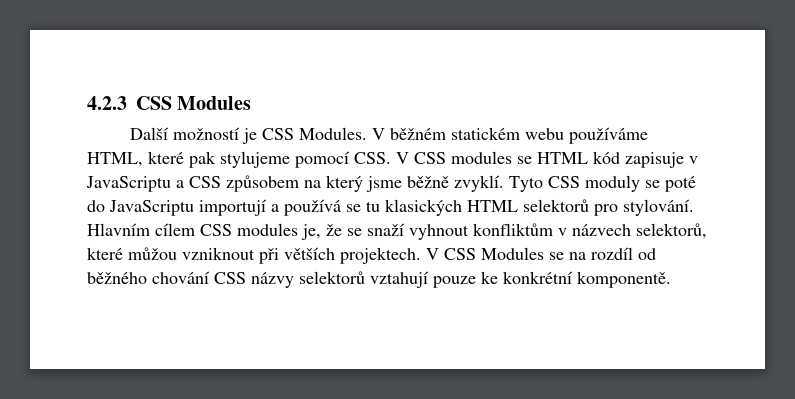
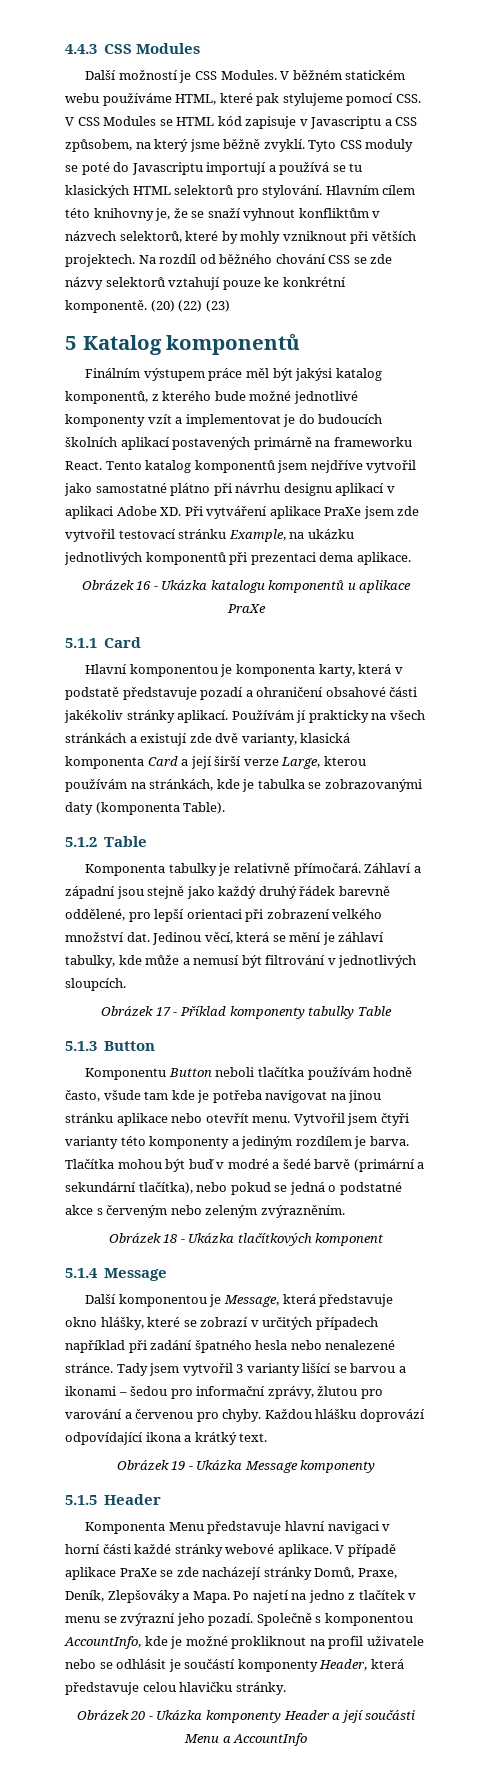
[87,96,127,110] 4.2.3 -> [65,44,97,54] 4.4.3
[451,151,512,164] modules -> [103,116,157,126] Modules
[86,176,171,192] JavaScriptu -> [310,116,382,129] Javascriptu
[226,175,299,192] způsobem -> [65,139,132,152] způsobem,
[109,200,194,216] JavaScriptu -> [131,162,203,175] Javascriptu
[200,223,298,236] CSS modules -> [65,208,154,221] této knihovny
[128,247,177,260] můžou -> [221,231,281,244] by mohly
[426,247,586,260] V CSS Modules se na -> [138,255,156,264] Na
(246, 278) none -> [353,254,393,264] se zde
(671, 279) none -> [150,300,230,312] [65,333,301,355] [85,368,382,381] [65,391,358,404] [65,414,383,427] [65,437,412,450] [65,460,417,473] [64,483,395,496] [65,506,420,519] [65,529,354,542] [64,552,411,565] [81,580,412,593] [226,604,266,613] [65,637,141,648] [85,664,403,677] [65,687,418,700] [64,710,425,723] [65,733,351,746] [65,756,366,769] [65,779,422,792] [65,802,226,815] [65,836,147,847] [85,863,421,876] [65,886,390,899] [65,909,383,922] [65,932,385,945] [65,955,417,968] [65,978,126,991] [101,1006,392,1019] [65,1041,155,1051] [85,1067,413,1080] [65,1090,382,1103] [65,1113,409,1126] [65,1136,409,1149] [65,1159,425,1172] [65,1182,402,1195] [65,1205,345,1218] [108,1233,384,1246] [65,1268,167,1281] [85,1294,394,1307] [65,1317,378,1330] [65,1340,396,1353] [65,1363,406,1376] [65,1386,383,1399] [65,1409,425,1422] [65,1432,268,1445] [116,1460,376,1473] [65,1494,161,1505] [85,1521,391,1534] [65,1544,396,1557] [65,1567,397,1580] [65,1590,417,1603] [65,1613,413,1626] [64,1636,424,1649] [65,1659,404,1672] [65,1682,286,1695] [76,1710,416,1723] [183,1733,308,1746] (20) (22) (23) // 5 Katalog komponentů // Finálním výstupem práce měl být jakýsi katalog komponentů, z kterého bude možné jednotlivé komponenty vzít a implementovat je do budoucích školních aplikací postavených primárně na frameworku React. Tento katalog komponentů jsem nejdříve vytvořil jako samostatné plátno při návrhu designu aplikací v aplikaci Adobe XD. Při vytváření aplikace PraXe jsem zde vytvořil testovací stránku Example, na ukázku jednotlivých komponentů při prezentaci dema aplikace. // Obrázek 16 - Ukázka katalogu komponentů u aplikace PraXe // 5.1.1 Card // Hlavní komponentou je komponenta karty, která v podstatě představuje pozadí a ohraničení obsahové části jakékoliv stránky aplikací. Používám jí prakticky na všech stránkách a existují zde dvě varianty, klasická komponenta Card a její širší verze Large, kterou používám na stránkách, kde je tabulka se zobrazovanými daty (komponenta Table). // 5.1.2 Table // Komponenta tabulky je relativně přímočará. Záhlaví a západní jsou stejně jako každý druhý řádek barevně oddělené, pro lepší orientaci při zobrazení velkého množství dat. Jedinou věcí, která se mění je záhlaví tabulky, kde může a nemusí být filtrování v jednotlivých sloupcích. // Obrázek 17 - Příklad komponenty tabulky Table // 5.1.3 Button // Komponentu Button neboli tlačítka používám hodně často, všude tam kde je potřeba navigovat na jinou stránku aplikace nebo otevřít menu. Vytvořil jsem čtyři varianty této komponenty a jediným rozdílem je barva. Tlačítka mohou být buď v modré a šedé barvě (primární a sekundární tlačítka), nebo pokud se jedná o podstatné akce s červeným nebo zeleným zvýrazněním. // Obrázek 18 - Ukázka tlačítkových komponent // 5.1.4 Message // Další komponentou je Message, která představuje okno hlášky, které se zobrazí v určitých případech například při zadání špatného hesla nebo nenalezené stránce. Tady jsem vytvořil 3 varianty lišící se barvou a ikonami – šedou pro informační zprávy, žlutou pro varování a červenou pro chyby. Každou hlášku doprovází odpovídající ikona a krátký text. // Obrázek 19 - Ukázka Message komponenty // 5.1.5 Header // Komponenta Menu představuje hlavní navigaci v horní části každé stránky webové aplikace. V případě aplikace PraXe se zde nacházejí stránky Domů, Praxe, Deník, Zlepšováky a Mapa. Po najetí na jedno z tlačítek v menu se zvýrazní jeho pozadí. Společně s komponentou AccountInfo, kde je možné prokliknout na profil uživatele nebo se odhlásit je součástí komponenty Header, která představuje celou hlavičku stránky. // Obrázek 20 - Ukázka komponenty Header a její součásti Menu a AccountInfo

